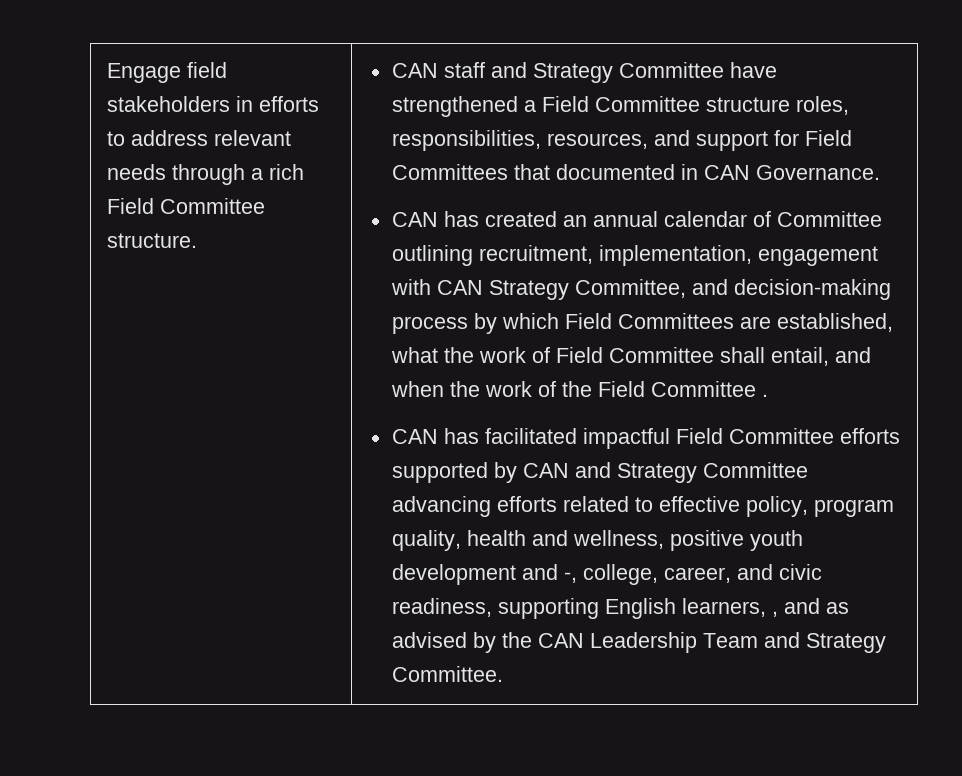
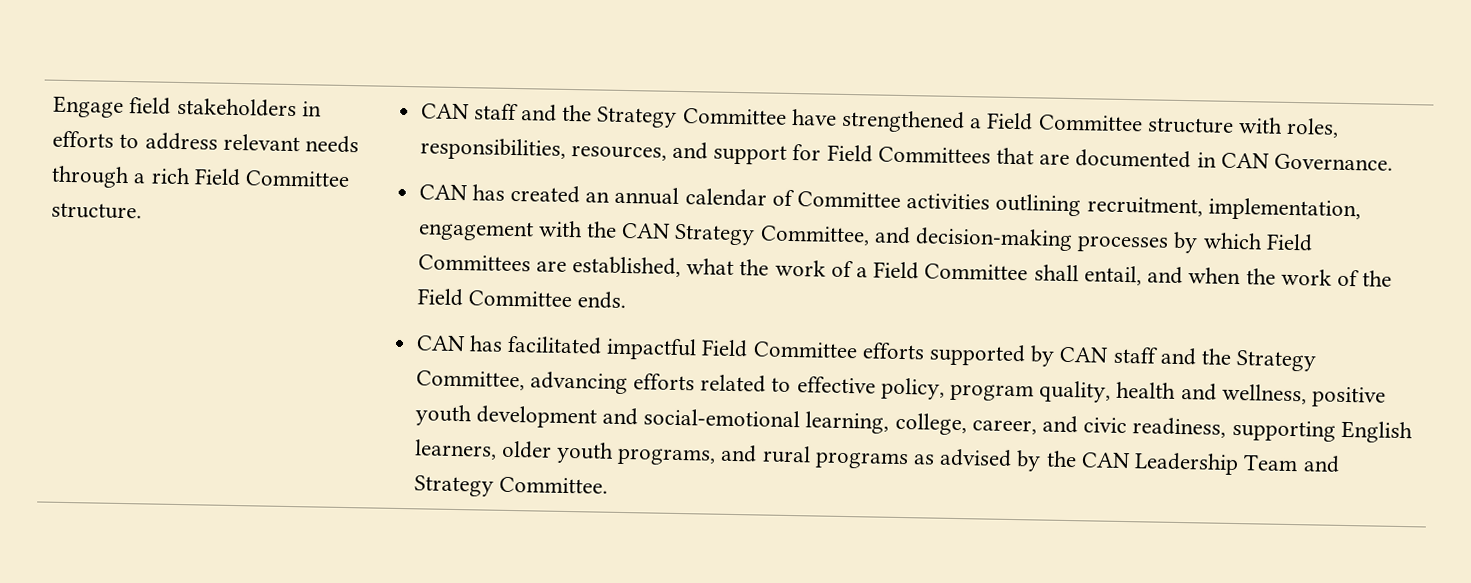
(527, 70) none -> [562,104,593,122] the
(790, 104) none -> [1238,117,1284,134] with
(550, 172) none -> [1039,153,1071,165] are
(882, 219) none -> [906,193,991,210] activities
(431, 287) none -> [585,221,617,238] the
[391,316,468,334] process -> [1077,235,1170,253] processes
(550, 355) none -> [856,267,869,278] a
[761,394,768,397] . -> [576,291,626,310] ends.
[574,462,808,483] and Strategy Committee -> [1112,346,1318,372] [415,370,525,391] staff and the Strategy Committee,
[563,572,577,583] -, -> [643,408,890,434] social-emotional learning,
[771,598,820,617] , and -> [500,440,909,470] older youth programs, and rural programs

